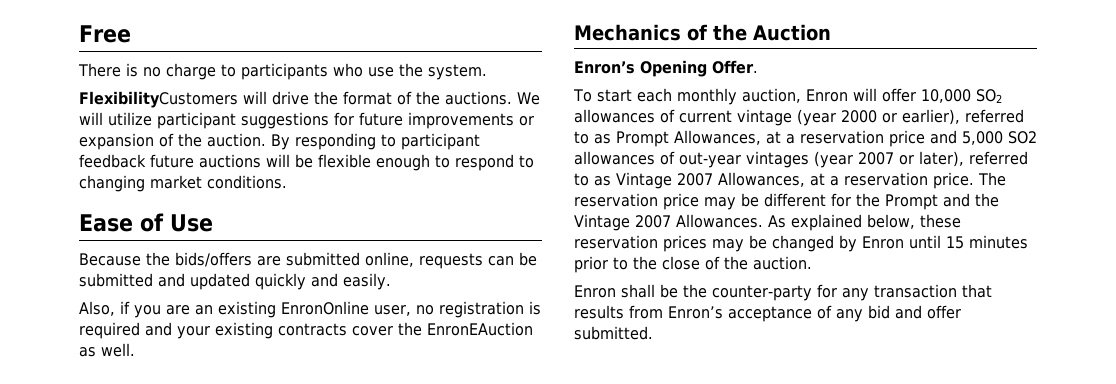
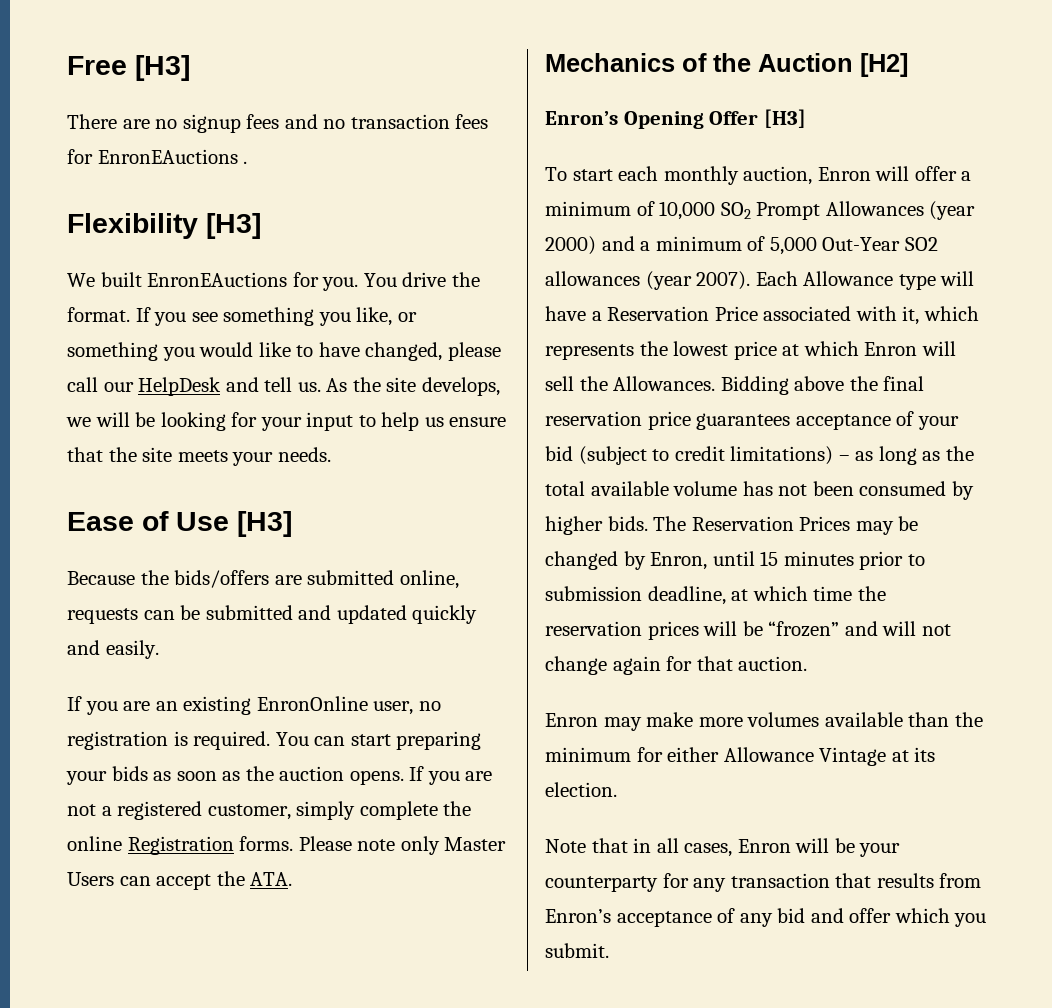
(131, 34) none -> [135,55,190,81] [H3]
[126,63,487,80] [79,91,540,108] [79,112,534,129] [79,133,480,150] [79,154,534,171] [79,175,287,192] is no charge to participants who use the system. // FlexibilityCustomers will drive the format of the auctions. We will utilize participant suggestions for future improvements or expansion of the auction. By responding to participant feedback future auctions will be flexible enough to respond to changing market conditions. -> [122,114,489,133] [67,149,248,164] [67,213,261,239] [67,272,480,291] [67,307,417,326] [67,342,501,361] [67,377,500,396] [66,412,507,431] [67,447,331,466] are no signup fees and no transaction fees for EnronEAuctions . // Flexibility [H3] // We built EnronEAuctions for you. You drive the format. If you see something you like, or something you would like to have changed, please call our HelpDesk and tell us. As the site develops, we will be looking for your input to help us ensure that the site meets your needs.
(213, 223) none -> [237,511,292,537] [H3]
[79,301,130,316] Also, if -> [67,696,82,711] If
[79,322,533,339] [79,343,135,357] required and your existing contracts cover the EnronEAuction as well. -> [193,731,482,750] [66,766,493,785] [67,801,472,820] [67,836,507,855] [67,871,293,890] required. You can start preparing your bids as soon as the auction opens. If you are not a registered customer, simply complete the online Registration forms. Please note only Master Users can accept the ATA.
(831, 32) none -> [860,53,908,77] [H2]
[712,60,758,74] Offer. -> [709,109,806,128] Offer [H3]
[920,89,1002,103] [574,109,1024,126] [574,130,1037,147] [574,151,1028,168] [574,172,1006,189] [574,193,999,210] [574,214,961,231] [574,235,707,252] 10,000 SO2 allowances of current vintage (year 2000 or earlier), referred to as Prompt Allowances, at a reservation price and 5,000 SO2 allowances of out-year vintages (year 2007 or later), referred to as Vintage 2007 Allowances, at a reservation price. The reservation price may be different for the Prompt and the Vintage 2007 Allowances. As explained below, these reservation prices -> [961,171,972,181] [545,201,976,220] [545,236,938,255] [545,271,975,290] [545,306,979,325] [545,341,956,360] [545,376,925,395] [545,411,959,430] [545,446,974,465] [545,481,974,500] [545,516,851,535] a minimum of 10,000 SO2 Prompt Allowances (year 2000) and a minimum of 5,000 Out-Year SO2 allowances (year 2007). Each Allowance type will have a Reservation Price associated with it, which represents the lowest price at which Enron will sell the Allowances. Bidding above the final reservation price guarantees acceptance of your bid (subject to credit limitations) – as long as the total available volume has not been consumed by higher bids. The Reservation Prices
[862,236,904,249] Enron -> [650,552,708,570] Enron,
[633,256,812,270] [574,284,812,301] the close of the auction. // Enron shall be the counter-party -> [545,586,886,605] [545,621,951,640] [545,656,808,675] [545,712,983,731] [545,747,936,766] [545,782,617,797] [545,838,901,857] [545,876,658,892] submission deadline, at which time the reservation prices will be “frozen” and will not change again for that auction. // Enron may make more volumes available than the minimum for either Allowance Vintage at its election. // Note that in all cases, Enron will be your counterparty
[574,326,653,340] submitted. -> [894,908,987,927] [545,943,609,958] which you submit.

